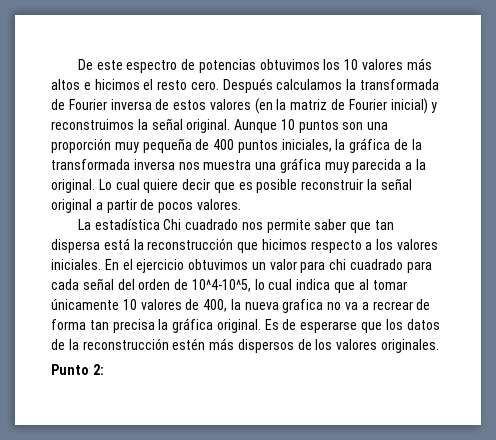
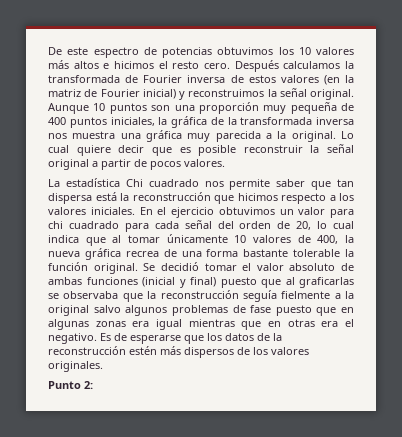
[191,279,251,292] 10^4-10^5, -> [296,221,312,230] 20,
[282,299,431,313] [51,318,261,333] grafica no va a recrear de forma tan precisa la gráfica original. -> [84,248,354,260] [48,262,354,274] [48,277,354,288] [48,290,354,302] [48,305,354,316] [48,319,354,330] [48,333,97,344] gráfica recrea de una forma bastante tolerable la función original. Se decidió tomar el valor absoluto de ambas funciones (inicial y final) puesto que al graficarlas se observaba que la reconstrucción seguía fielmente a la original salvo algunos problemas de fase puesto que en algunas zonas era igual mientras que en otras era el negativo.

